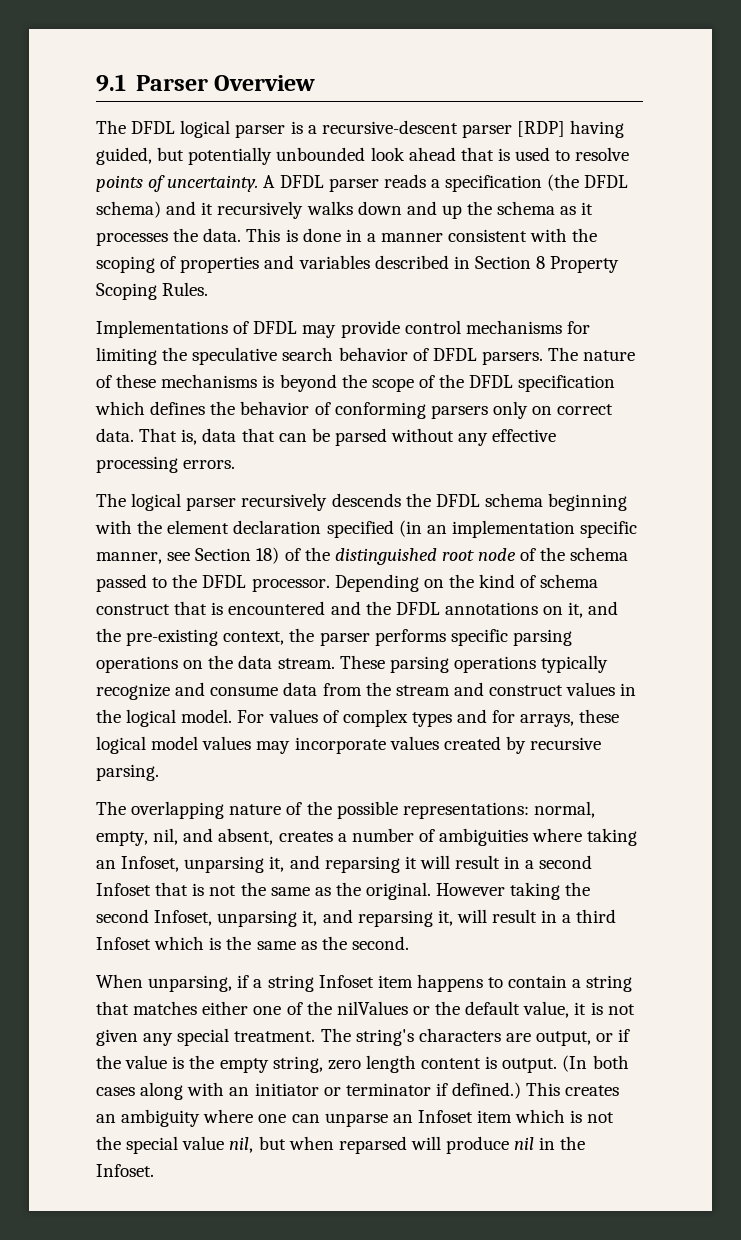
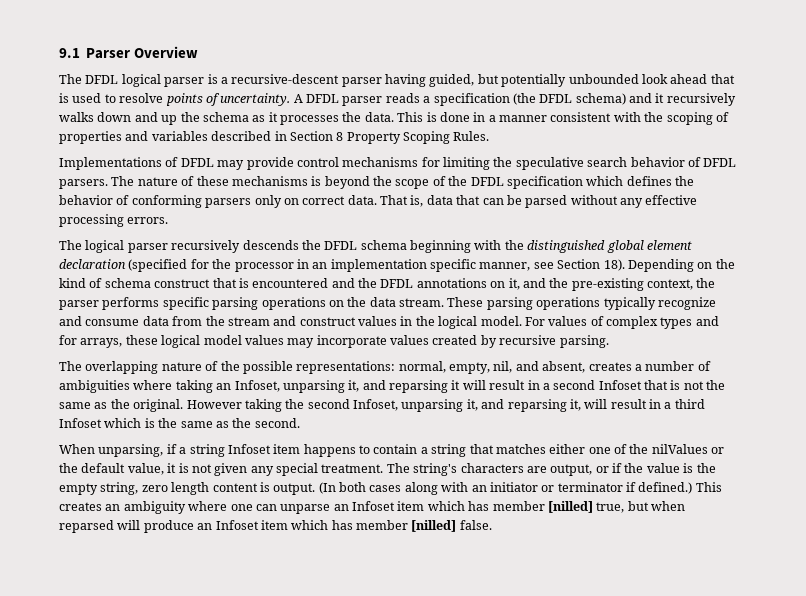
[517,121,566,137] [RDP] -> (382, 82) none
[167,520,422,538] element declaration specified (in -> [527,240,692,253] [59,259,309,272] distinguished global element declaration (specified for the processor in
[256,547,629,565] [96,574,330,592] 18) of the distinguished root node of the schema passed to the DFDL processor. -> [603,259,625,271] 18).
[570,1110,615,1123] [96,1136,254,1154] is not the special value nil, -> [468,501,625,513] has member [nilled] true,
[514,1136,586,1150] [96,1164,154,1177] nil in the Infoset. -> [197,520,492,532] an Infoset item which has member [nilled] false.

